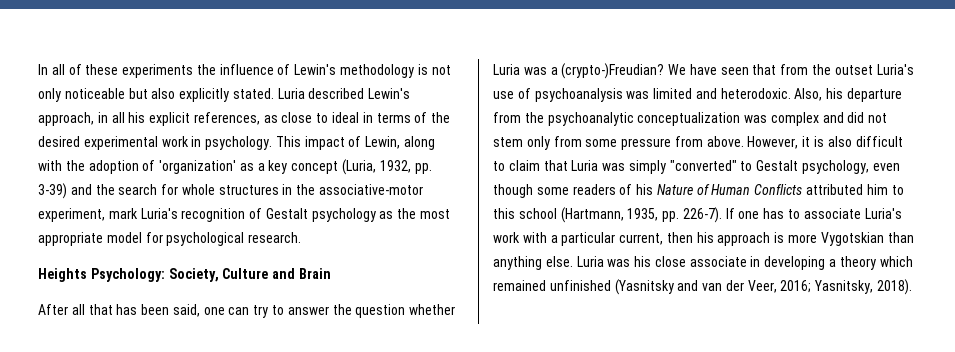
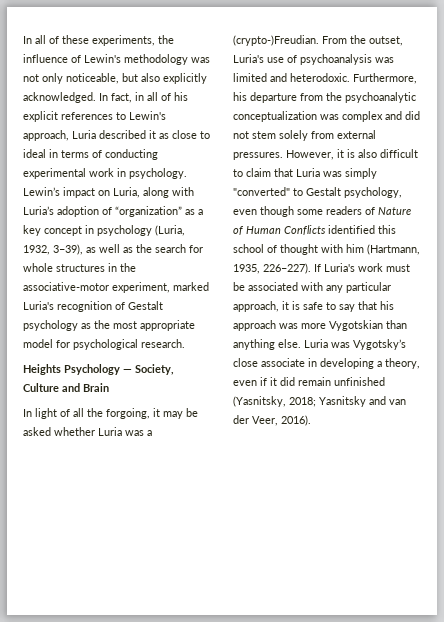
[122,64,194,78] experiments -> [92,35,155,46] experiments,
[417,64,428,75] is -> [191,57,210,63] was
[64,88,125,99] noticeable -> [66,73,119,84] noticeable,
[232,88,411,99] [38,112,260,126] stated. Luria described Lewin's approach, in all his explicit references, -> [23,92,188,103] [23,111,166,122] [23,130,156,141] acknowledged. In fact, in all of his explicit references to Lewin's approach, Luria described it
[431,112,451,123] [38,136,80,147] the desired -> [105,149,158,160] conducting
[275,136,401,150] This impact of Lewin, -> [23,187,140,198] Lewin’s impact on Luria,
[65,160,85,171] the -> [23,206,54,215] Luria’s
[159,160,237,174] 'organization' -> [115,206,182,217] “organization”
[342,159,432,175] [38,183,92,199] (Luria, 1932, pp. 3-39) and -> [85,225,185,236] [23,244,133,255] in psychology (Luria, 1932, 3–39), as well as
[108,208,138,219] mark -> [173,282,209,291] marked
[90,268,165,282] Psychology: -> [64,364,132,375] Psychology —
[38,304,456,318] [493,63,873,79] After all that has been said, one can try to answer the question whether Luria was a (crypto-)Freudian? We have seen that from the outset -> [23,408,198,419] [23,427,152,436] [233,35,403,46] In light of all the forgoing, it may be asked whether Luria was a (crypto-)Freudian. From the outset,
[794,88,823,101] Also, -> [353,73,417,84] Furthermore,
[526,136,744,150] only from some pressure from above. -> [279,130,376,141] [233,152,283,160] solely from external pressures.
[636,184,654,195] his -> (375, 211) none
[806,184,904,195] [493,207,902,223] [493,232,693,246] attributed him to this school (Hartmann, 1935, pp. 226-7). If one has to associate Luria's work with a particular current, then -> [328,225,396,234] [233,244,420,255] [233,263,410,274] [233,282,391,293] [233,301,377,312] identified this school of thought with him (Hartmann, 1935, 226–227). If Luria's work must be associated with any particular approach, it is safe to say that
[774,232,785,243] is -> [279,323,298,329] was
[634,256,652,267] his -> [353,339,406,350] Vygotsky’s
[839,256,913,270] [493,279,674,295] theory which remained unfinished (Yasnitsky -> [385,358,420,369] [233,377,385,386] [233,396,366,407] theory, even if it did remain unfinished (Yasnitsky, 2018; Yasnitsky
[780,279,913,295] 2016; Yasnitsky, 2018). -> [281,415,311,426] 2016).

